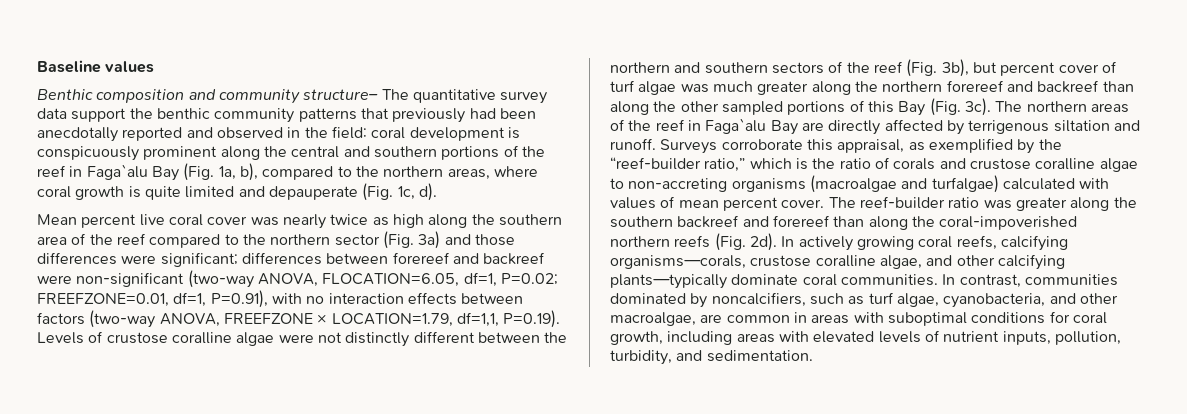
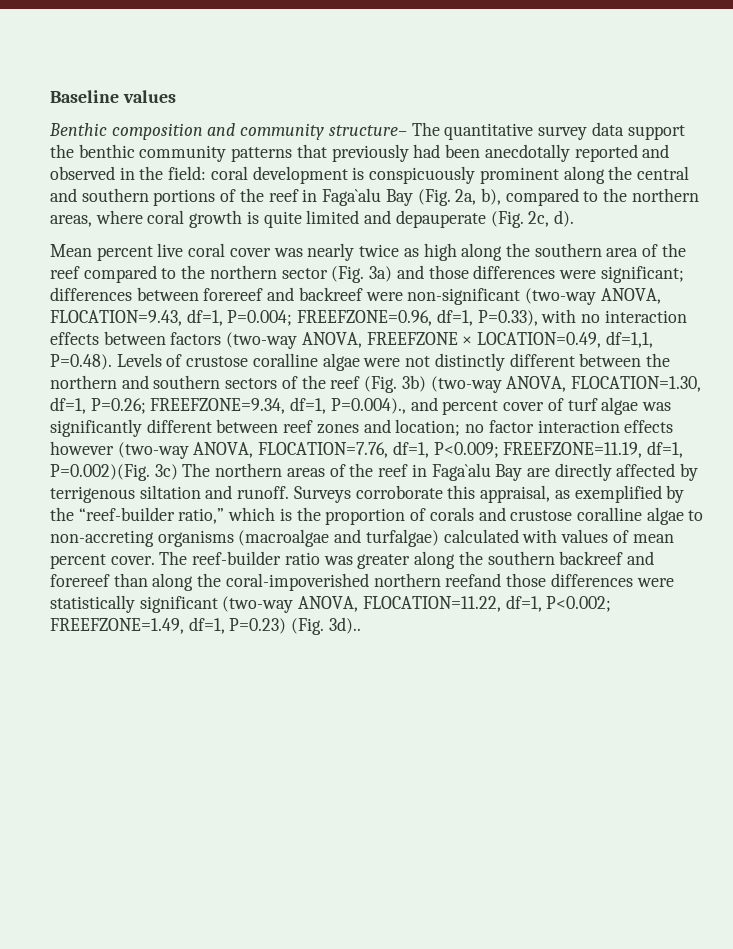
[218,166,236,180] 1a, -> [455,189,477,205] 2a,
[397,186,415,200] 1c, -> [528,211,550,227] 2c,
[322,272,558,287] [37,290,268,308] FLOCATION=6.05, df=1, P=0.02; FREEFZONE=0.01, df=1, P=0.91), -> [50,309,538,326] FLOCATION=9.43, df=1, P=0.004; FREEFZONE=0.96, df=1, P=0.33),
[331,310,561,328] LOCATION=1.79, df=1,1, P=0.19). -> [477,331,653,348] [50,354,112,370] LOCATION=0.49, df=1,1, P=0.48).
[941,59,997,77] 3b), but -> [401,375,701,393] [50,397,438,414] 3b) (two-way ANOVA, FLOCATION=1.30, df=1, P=0.26; FREEFZONE=9.34, df=1, P=0.004)., and
[712,80,1134,95] [610,98,991,116] much greater along the northern forereef and backreef than along the other sampled portions of this Bay (Fig. 3c). -> [50,419,674,437] [50,441,684,459] [50,464,178,481] significantly different between reef zones and location; no factor interaction effects however (two-way ANOVA, FLOCATION=7.76, df=1, P<0.009; FREEFZONE=11.19, df=1, P=0.002)(Fig. 3c)
[839,158,871,169] ratio -> [325,508,406,525] proportion
[674,233,1068,251] [610,254,1065,270] [610,274,1118,289] [610,292,1118,308] [610,311,1107,326] [610,330,1121,345] [610,350,813,365] reefs (Fig. 2d). In actively growing coral reefs, calcifying organisms—corals, crustose coralline algae, and other calcifying plants—typically dominate coral communities. In contrast, communities dominated by noncalcifiers, such as turf algae, cyanobacteria, and other macroalgae, are common in areas with suboptimal conditions for coral growth, including areas with elevated levels of nutrient inputs, pollution, turbidity, and sedimentation. -> [445,573,674,587] [50,595,612,613] [50,617,361,635] reefand those differences were statistically significant (two-way ANOVA, FLOCATION=11.22, df=1, P<0.002; FREEFZONE=1.49, df=1, P=0.23) (Fig. 3d)..

